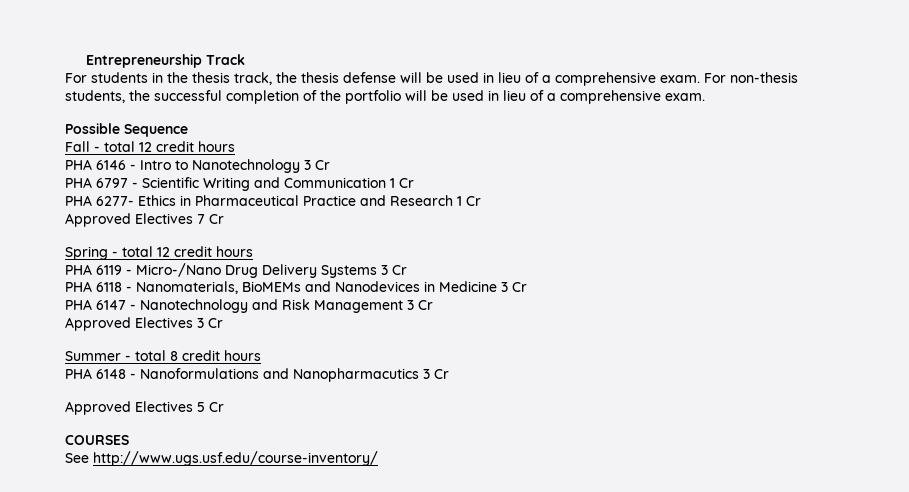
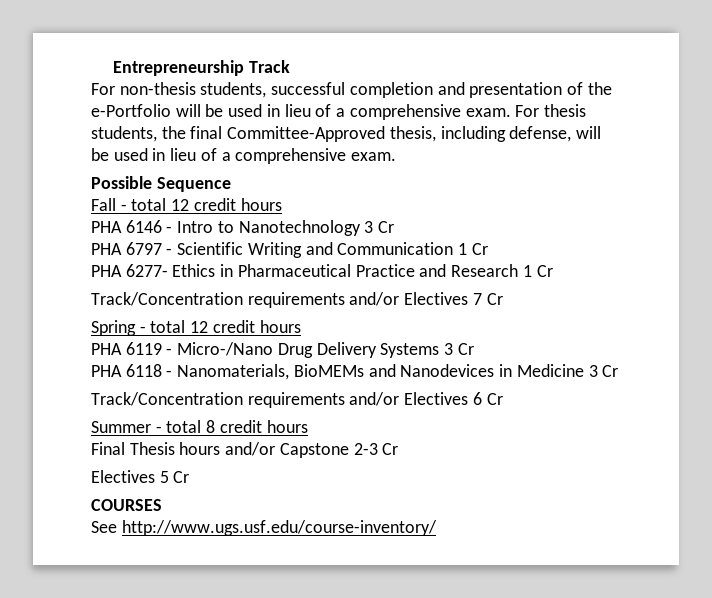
[91,72,396,85] students in the thesis track, the thesis defense -> [119,82,612,98] [91,104,171,117] non-thesis students, successful completion and presentation of the e-Portfolio
[730,72,798,83] non-thesis -> [543,104,586,117] thesis
[154,90,401,104] successful completion of the portfolio -> [190,126,572,142] final Committee-Approved thesis, including defense,
[65,213,131,227] Approved -> [91,292,400,308] Track/Concentration requirements and/or
[65,299,433,313] [65,317,204,331] PHA 6147 - Nanotechnology and Risk Management 3 Cr // Approved Electives 3 -> [91,392,482,408] Track/Concentration requirements and/or Electives 6
[65,368,449,382] [65,401,131,415] PHA 6148 - Nanoformulations and Nanopharmacutics 3 Cr // Approved -> [91,442,399,458] Final Thesis hours and/or Capstone 2-3 Cr //

